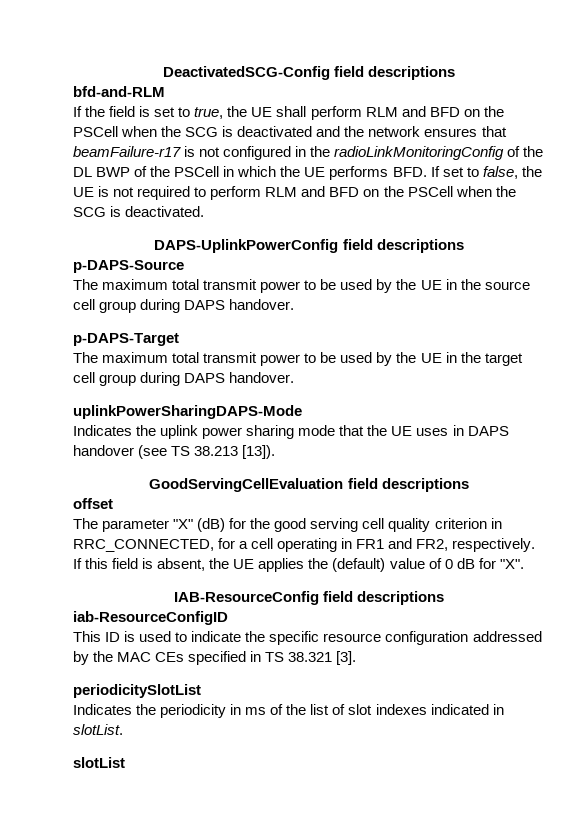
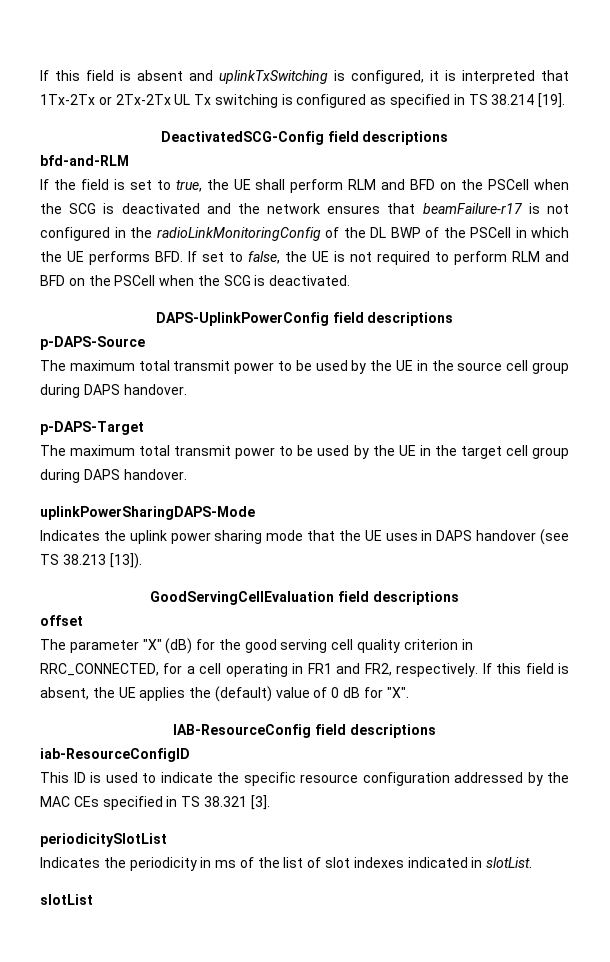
(162, 73) none -> [40,70,569,84] [40,93,566,108] If this field is absent and uplinkTxSwitching is configured, it is interpreted that 1Tx-2Tx or 2Tx-2Tx UL Tx switching is configured as specified in TS 38.214 [19]. //

